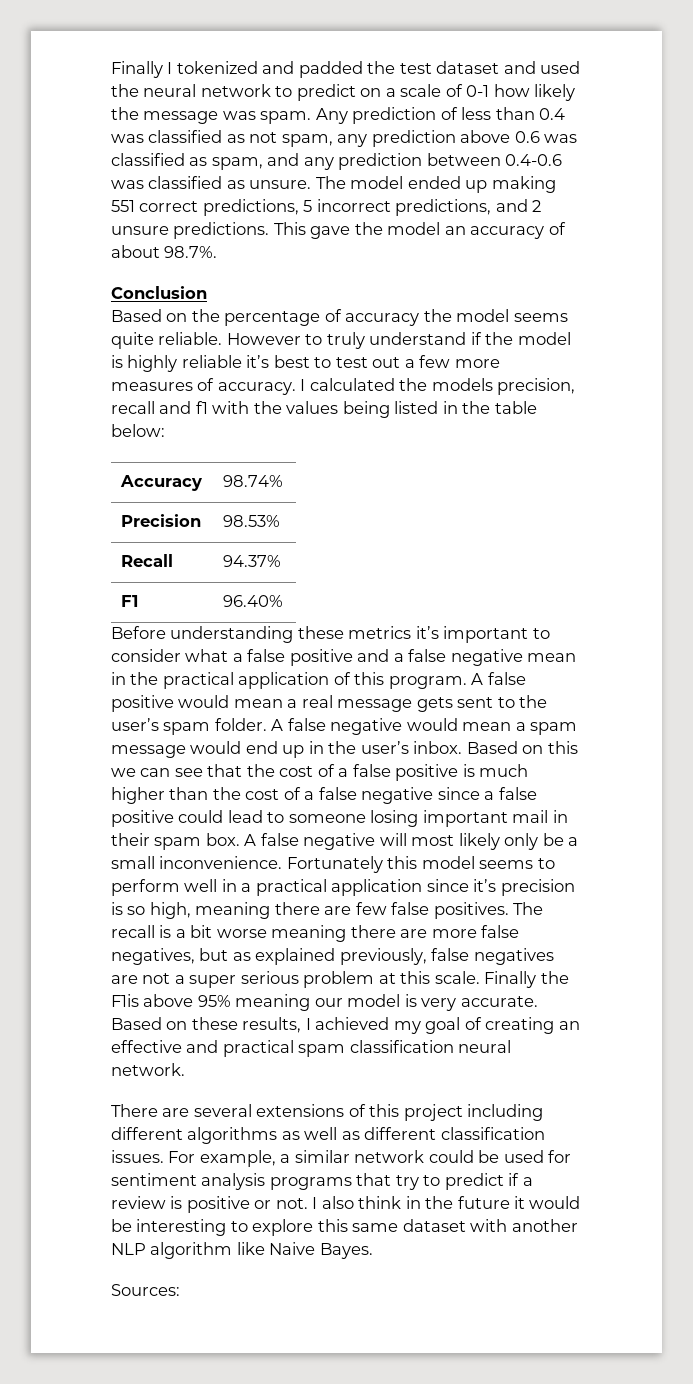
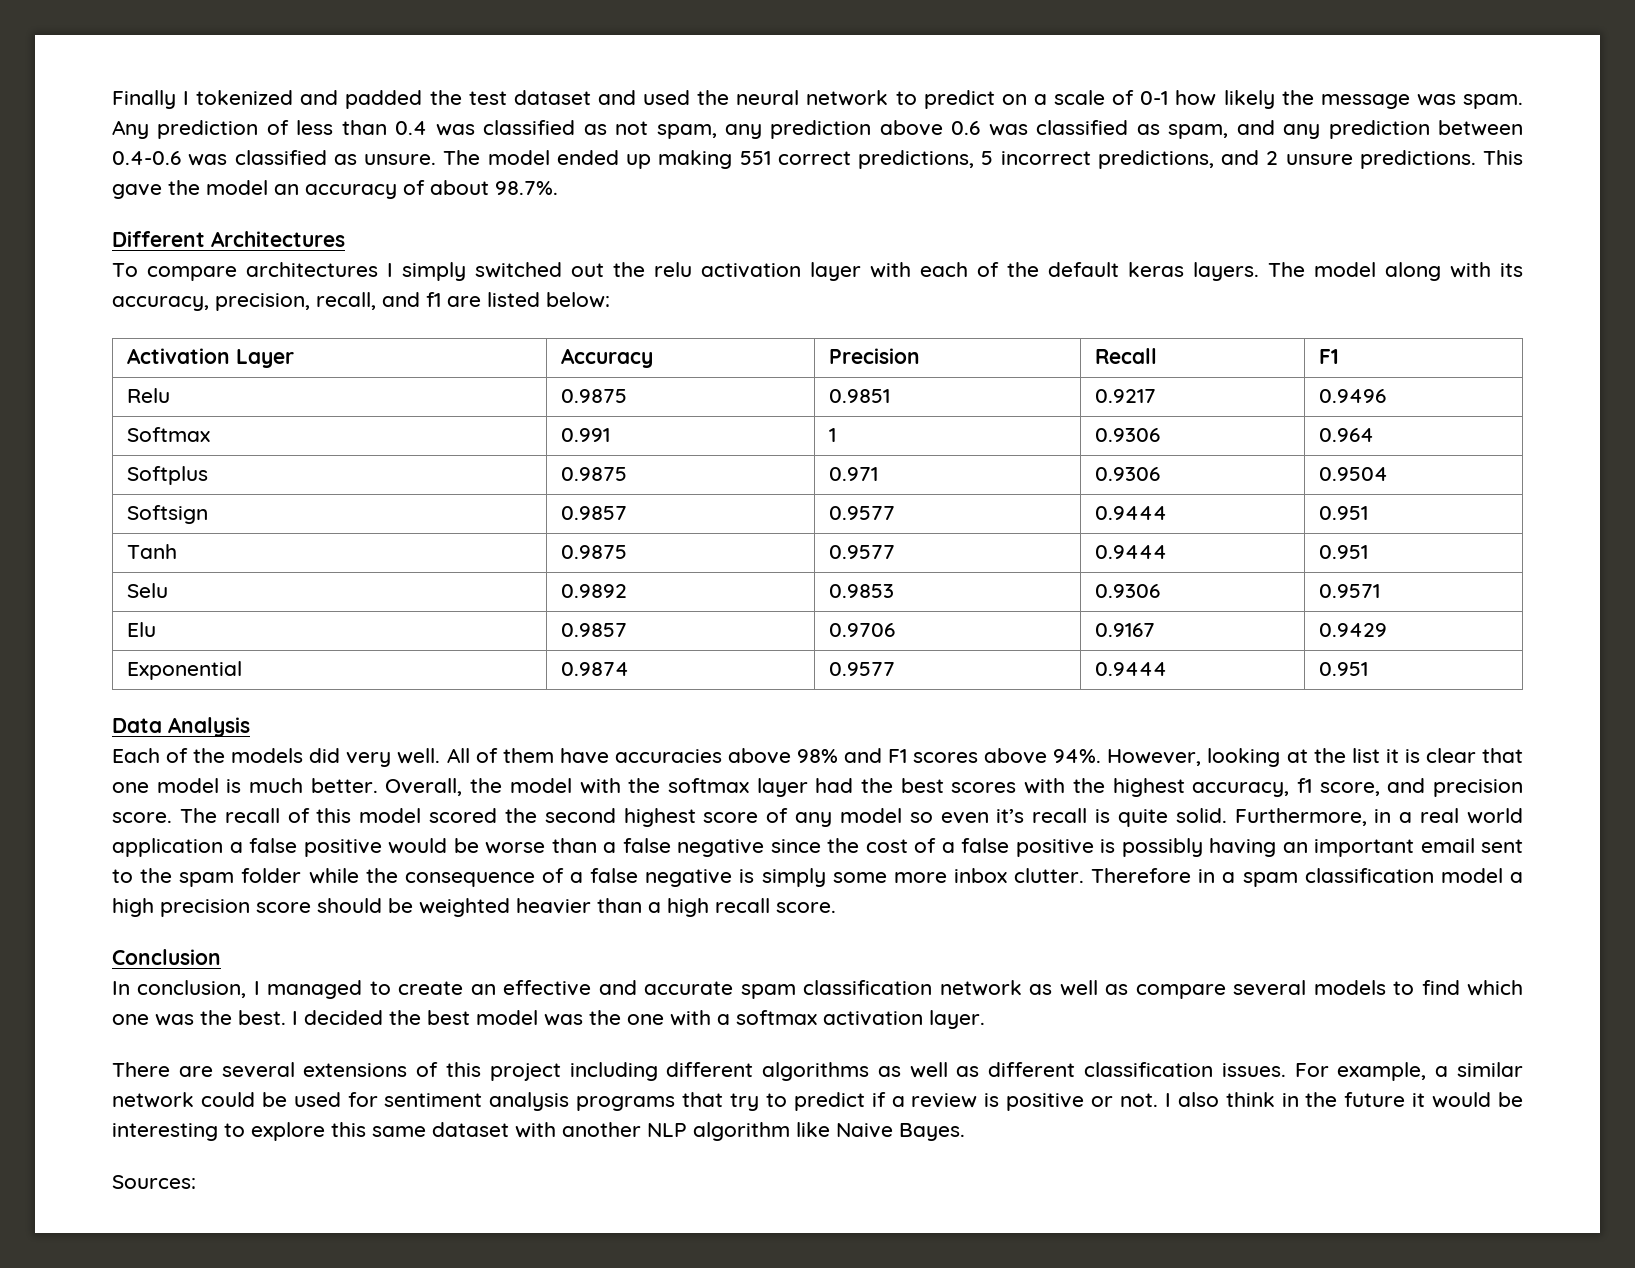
[111,286,207,299] [111,309,568,326] [111,332,571,349] [111,355,500,372] [111,378,576,395] [111,401,537,418] [111,424,165,437] [120,475,203,491] [223,475,284,487] [121,514,202,527] [223,515,281,527] [121,554,174,567] [223,555,282,567] [121,595,139,607] [223,595,284,607] [111,626,550,643] [111,649,577,666] [111,672,526,689] [111,695,548,712] [111,718,578,735] [111,741,578,758] [111,764,243,777] Conclusion // Based on the percentage of accuracy the model seems quite reliable. However to truly understand if the model is highly reliable it’s best to test out a few more measures of accuracy. I calculated the models precision, recall and f1 with the values being listed in the table below: // Accuracy | 98.74% // Precision | 98.53% // Recall | 94.37% // F1 | 96.40% // Before understanding these metrics it’s important to consider what a false positive and a false negative mean in the practical application of this program. A false positive would mean a real message gets sent to the user’s spam folder. A false negative would mean a spam message would end up in the user’s inbox. Based on this we can see that -> [112,231,345,247] [112,262,1523,281] [112,292,610,311] [126,348,294,368] [560,348,653,368] [828,348,920,364] [1094,348,1157,364] [1318,349,1339,364] [126,388,170,403] [560,389,627,403] [828,389,890,403] [1094,389,1156,403] [1318,389,1386,403] [126,427,210,442] [560,428,610,442] [828,428,836,442] [1094,428,1160,442] [1318,428,1374,442] [126,466,208,485] [560,467,627,481] [828,467,878,481] [1094,467,1160,481] [1318,467,1388,481] [126,505,208,524] [560,506,627,520] [828,506,895,520] [1094,506,1167,520] [1318,506,1368,520] [126,544,177,559] [560,545,627,559] [828,545,895,559] [1094,545,1167,559] [1318,545,1368,559] [126,583,168,598] [560,584,627,598] [828,584,894,598] [1094,584,1160,598] [1318,584,1380,598] [126,622,156,637] [560,623,627,637] [828,623,895,637] [1094,623,1155,637] [1318,623,1387,637] [126,661,242,680] [560,662,629,676] [828,662,895,676] [1094,662,1167,676] [1318,662,1368,676] [112,717,250,737] [112,748,1523,767] [112,778,1523,797] [112,808,1523,827] [112,838,821,857] Different Architectures // To compare architectures I simply switched out the relu activation layer with each of the default keras layers. The model along with its accuracy, precision, recall, and f1 are listed below: // Activation Layer | Accuracy | Precision | Recall | F1 // Relu | 0.9875 | 0.9851 | 0.9217 | 0.9496 // Softmax | 0.991 | 1 | 0.9306 | 0.964 // Softplus | 0.9875 | 0.971 | 0.9306 | 0.9504 // Softsign | 0.9857 | 0.9577 | 0.9444 | 0.951 // Tanh | 0.9875 | 0.9577 | 0.9444 | 0.951 // Selu | 0.9892 | 0.9853 | 0.9306 | 0.9571 // Elu | 0.9857 | 0.9706 | 0.9167 | 0.9429 // Exponential | 0.9874 | 0.9577 | 0.9444 | 0.951 // Data Analysis // Each of the models did very well. All of them have accuracies above 98% and F1 scores above 94%. However, looking at the list it is clear that one model is much better. Overall, the model with the softmax layer had the best scores with the highest accuracy, f1 score, and precision score. The recall of this model scored the second highest score of any model so even it’s recall is quite solid. Furthermore, in a real world application a false positive would be worse than a false negative since
[479,764,529,777] [111,787,537,804] [111,810,568,827] [111,833,579,850] [111,856,555,873] [111,879,575,896] [111,902,544,919] [111,925,520,942] [111,948,554,965] [111,971,569,988] [111,994,538,1011] [111,1017,555,1034] much higher than the cost of a false negative since a false positive could lead to someone losing important mail in their spam box. A false negative will most likely only be a small inconvenience. Fortunately this model seems to perform well in a practical application since it’s precision is so high, meaning there are few false positives. The recall is a bit worse meaning there are more false negatives, but as explained previously, false negatives are not a super serious problem at this scale. Finally the F1is above 95% meaning our model is very accurate. Based on these results, I achieved my goal of creating -> [1121,838,1523,857] [112,868,1524,887] [112,898,836,917] [112,949,221,965] [112,980,464,999] possibly having an important email sent to the spam folder while the consequence of a false negative is simply some more inbox clutter. Therefore in a spam classification model a high precision score should be weighted heavier than a high recall score. // Conclusion // In conclusion, I managed to create
[222,1040,512,1057] [111,1063,185,1076] practical spam classification neural network. -> [644,980,1523,999] [112,1010,985,1029] accurate spam classification network as well as compare several models to find which one was the best. I decided the best model was the one with a softmax activation layer.

